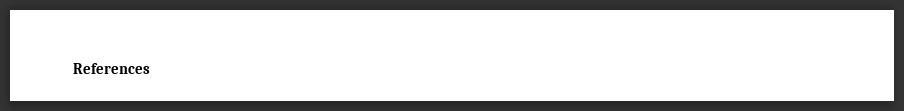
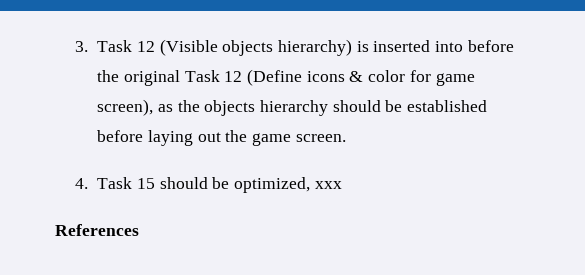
(73, 68) none -> [75,39,514,56] [97,69,475,86] [97,99,488,116] [97,130,346,146] [75,177,342,193] 3. Task 12 (Visible objects hierarchy) is inserted into before the original Task 12 (Define icons & color for game screen), as the objects hierarchy should be established before laying out the game screen. // 4. Task 15 should be optimized, xxx //

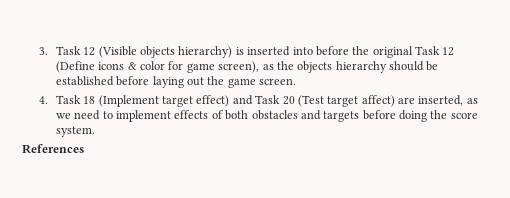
[136,177,342,193] 15 should be optimized, xxx -> [83,95,478,107] [55,110,478,122] [55,126,95,137] 18 (Implement target effect) and Task 20 (Test target affect) are inserted, as we need to implement effects of both obstacles and targets before doing the score system.

